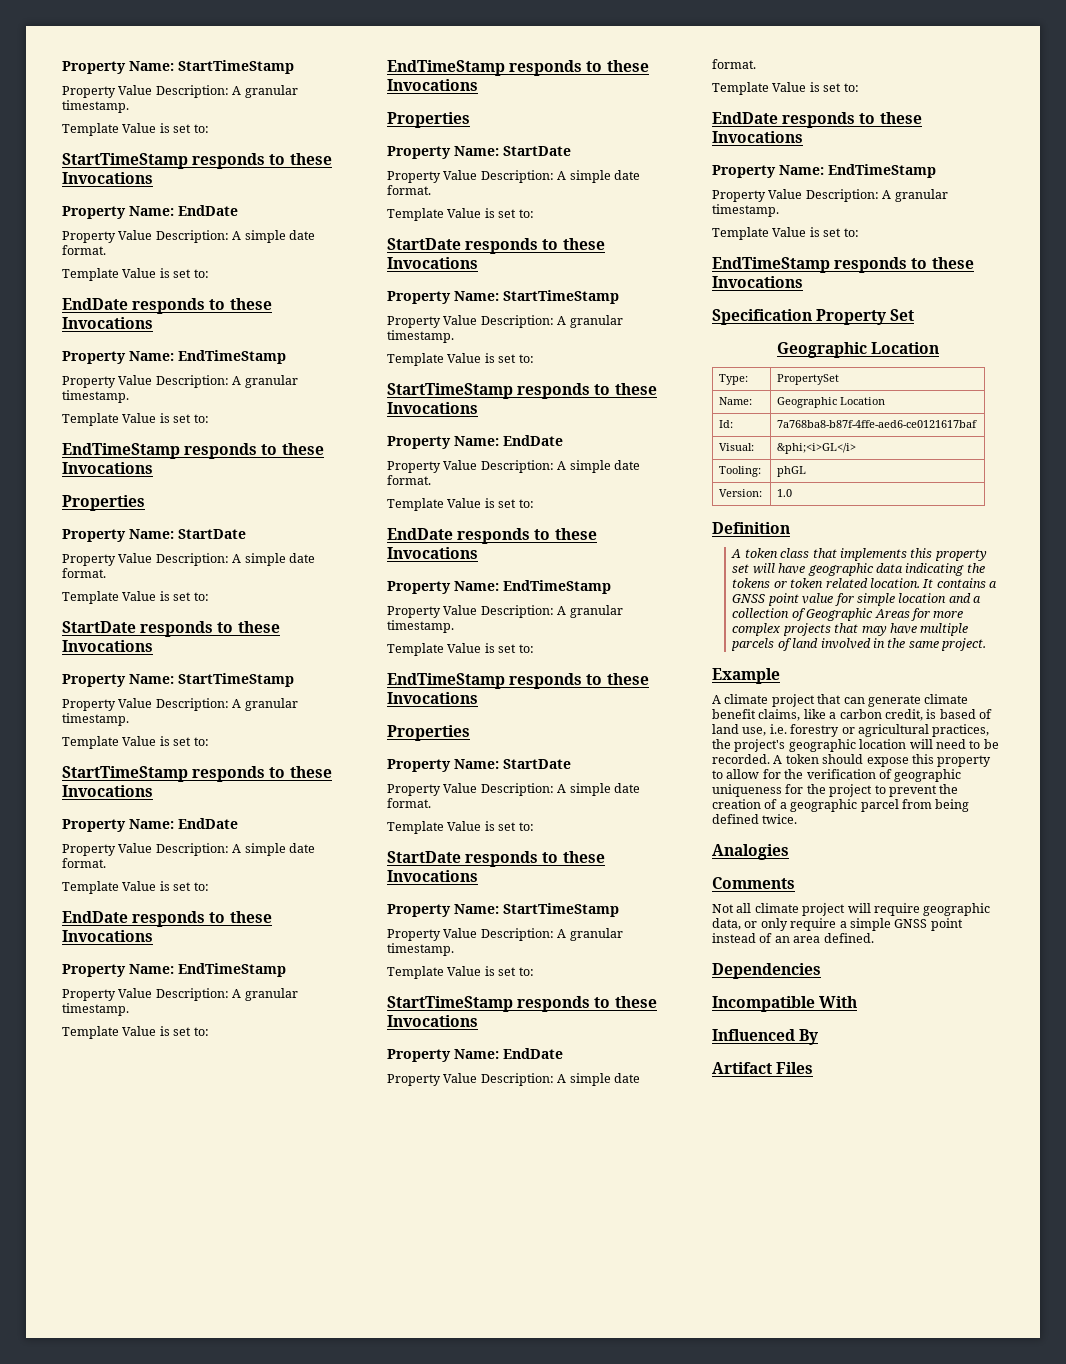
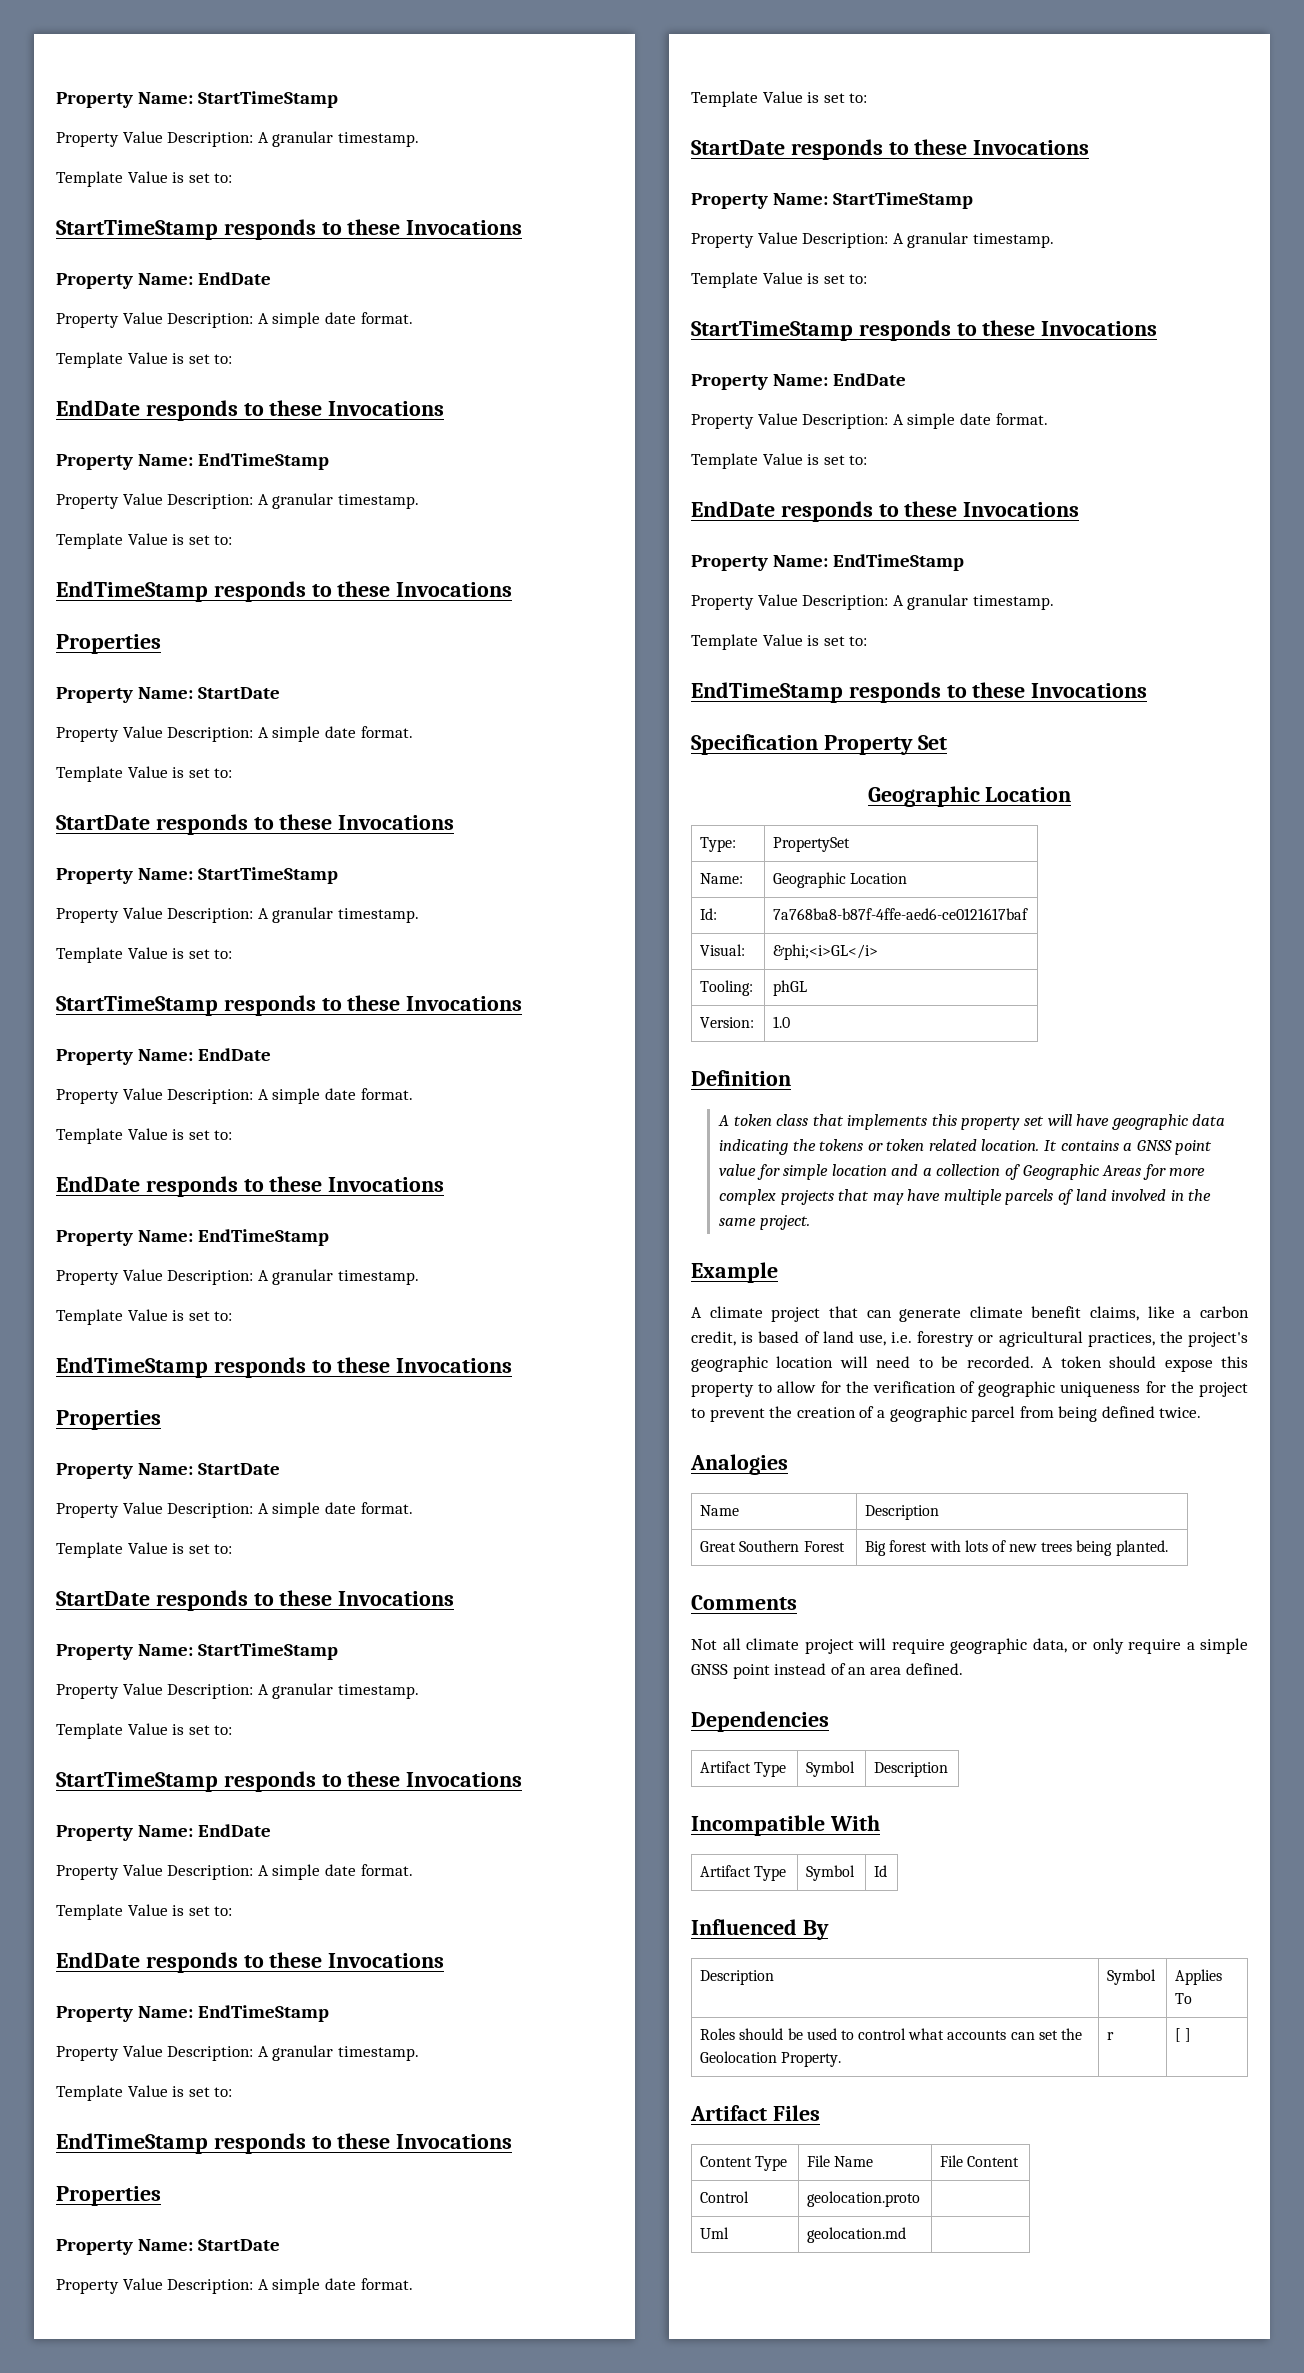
(789, 852) none -> [700,1505,740,1516] [865,1505,940,1520] [700,1540,845,1552] [865,1540,1168,1556] // Name | Description // Great Southern Forest | Big forest with lots of new trees being planted.
[712,996,858,1012] [712,1029,819,1045] [712,1062,814,1074] // Incompatible With // Influenced By // Artifact Files -> [700,1761,787,1777] [806,1761,856,1777] [874,1762,949,1777] [691,1815,880,1836] [700,1865,787,1881] [806,1865,856,1881] [874,1865,888,1877] [691,1919,829,1940] [700,1970,775,1985] [1107,1969,1157,1985] [1175,1969,1223,1985] [1175,1993,1193,2004] [700,2028,1083,2040] [700,2051,842,2067] [1107,2032,1115,2040] [1175,2028,1192,2042] [690,2105,820,2121] [700,2156,788,2171] [807,2155,874,2167] [940,2155,1020,2167] [700,2191,750,2203] [807,2191,921,2207] [700,2227,730,2239] [807,2227,907,2243] // Artifact Type | Symbol | Description // Incompatible With // Artifact Type | Symbol | Id // Influenced By // Description | Symbol | Applies To // Roles should be used to control what accounts can set the Geolocation Property. | r | [ ] // Artifact Files // Content Type | File Name | File Content // Control | geolocation.proto | // Uml | geolocation.md |

